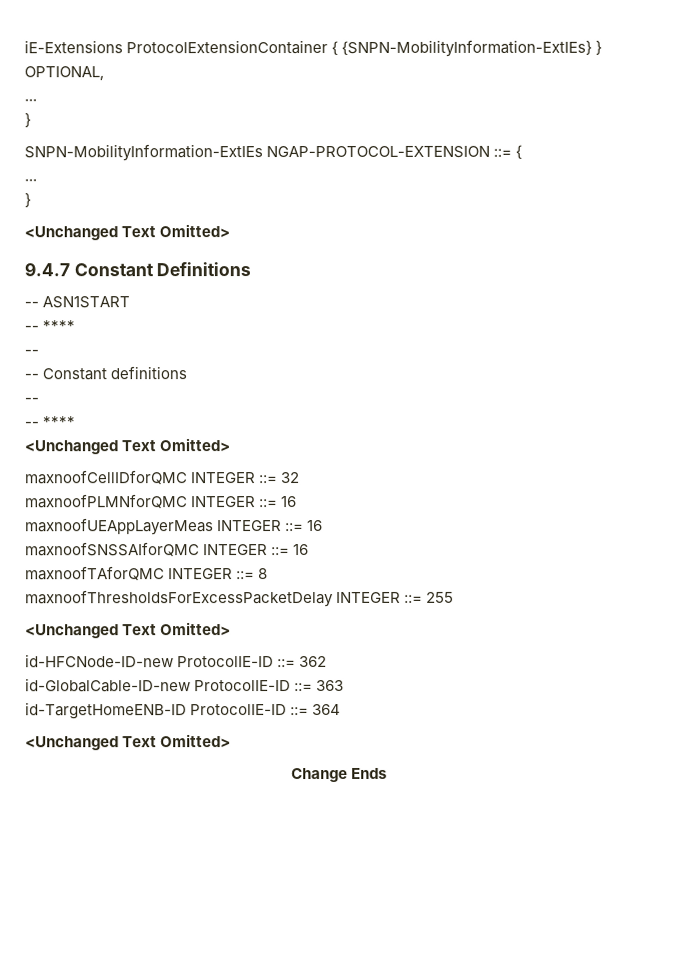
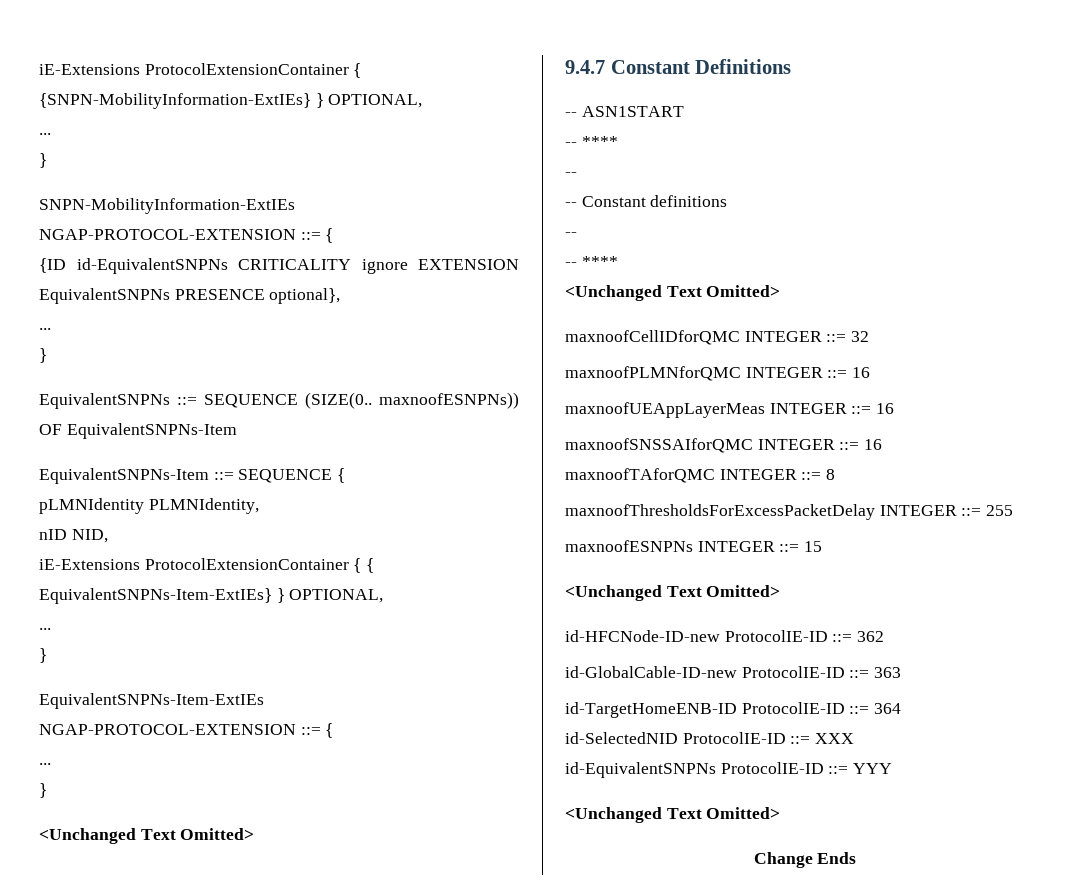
(523, 151) none -> [39,258,519,274] [39,288,341,304] [39,328,51,330] [39,348,47,363] [39,392,519,409] [39,423,237,439] [39,468,346,484] [39,498,259,514] [39,529,108,543] [39,558,375,573] [39,588,384,604] [39,628,51,630] [39,648,47,663] [39,693,264,709] [39,723,334,738] // {ID id-EquivalentSNPNs CRITICALITY ignore EXTENSION EquivalentSNPNs PRESENCE optional}, // ... // } // EquivalentSNPNs ::= SEQUENCE (SIZE(0.. maxnoofESNPNs)) OF EquivalentSNPNs-Item // EquivalentSNPNs-Item ::= SEQUENCE { // pLMNIdentity PLMNIdentity, // nID NID, // iE-Extensions ProtocolExtensionContainer { { EquivalentSNPNs-Item-ExtIEs} } OPTIONAL, // ... // } // EquivalentSNPNs-Item-ExtIEs NGAP-PROTOCOL-EXTENSION ::= {
(455, 597) none -> [565,540,823,552] // maxnoofESNPNs INTEGER ::= 15
(342, 709) none -> [565,732,855,744] [565,762,893,778] // id-SelectedNID ProtocolIE-ID ::= XXX // id-EquivalentSNPNs ProtocolIE-ID ::= YYY

